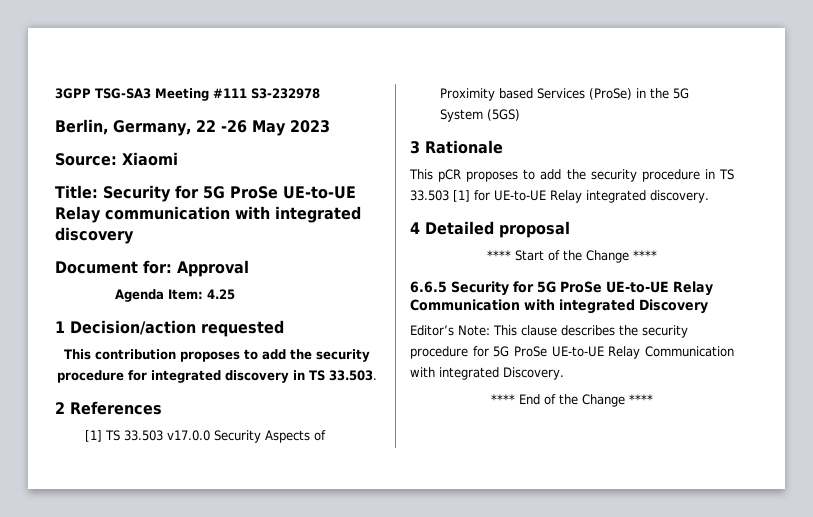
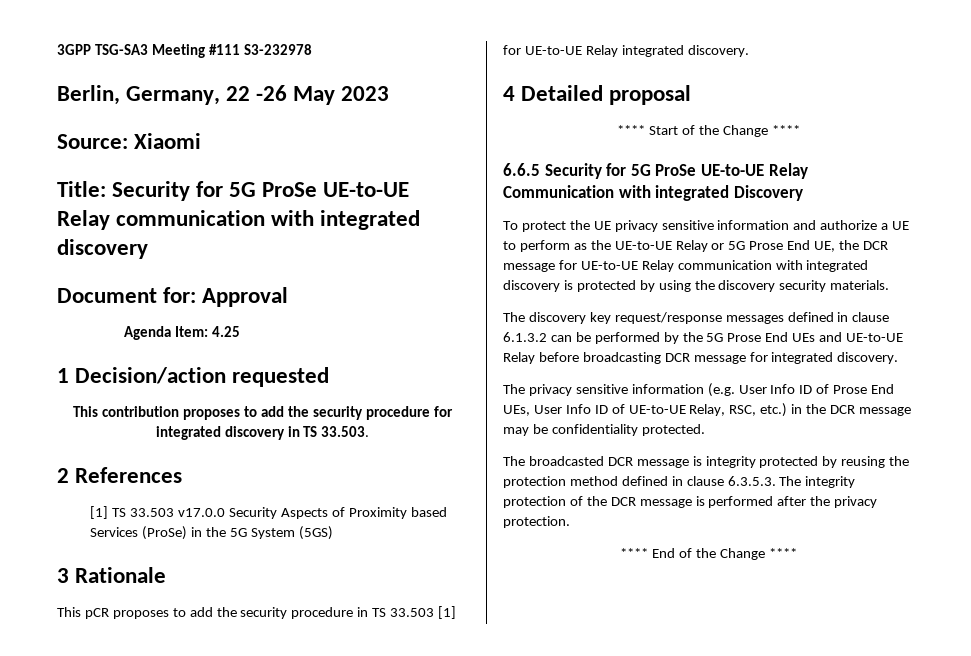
[410,325,688,338] [410,346,734,359] [410,367,564,380] Editor’s Note: This clause describes the security procedure for 5G ProSe UE-to-UE Relay Communication with integrated Discovery. -> [503,220,910,232] [503,240,888,252] [503,260,869,272] [503,280,890,292] [503,312,890,324] [503,332,904,344] [503,352,899,364] [503,383,895,397] [503,403,911,417] [503,424,705,436] [503,456,910,468] [503,476,856,488] [503,496,878,508] [503,516,570,528] To protect the UE privacy sensitive information and authorize a UE to perform as the UE-to-UE Relay or 5G Prose End UE, the DCR message for UE-to-UE Relay communication with integrated discovery is protected by using the discovery security materials. // The discovery key request/response messages defined in clause 6.1.3.2 can be performed by the 5G Prose End UEs and UE-to-UE Relay before broadcasting DCR message for integrated discovery. // The privacy sensitive information (e.g. User Info ID of Prose End UEs, User Info ID of UE-to-UE Relay, RSC, etc.) in the DCR message may be confidentiality protected. // The broadcasted DCR message is integrity protected by reusing the protection method defined in clause 6.3.5.3. The integrity protection of the DCR message is performed after the privacy protection.

